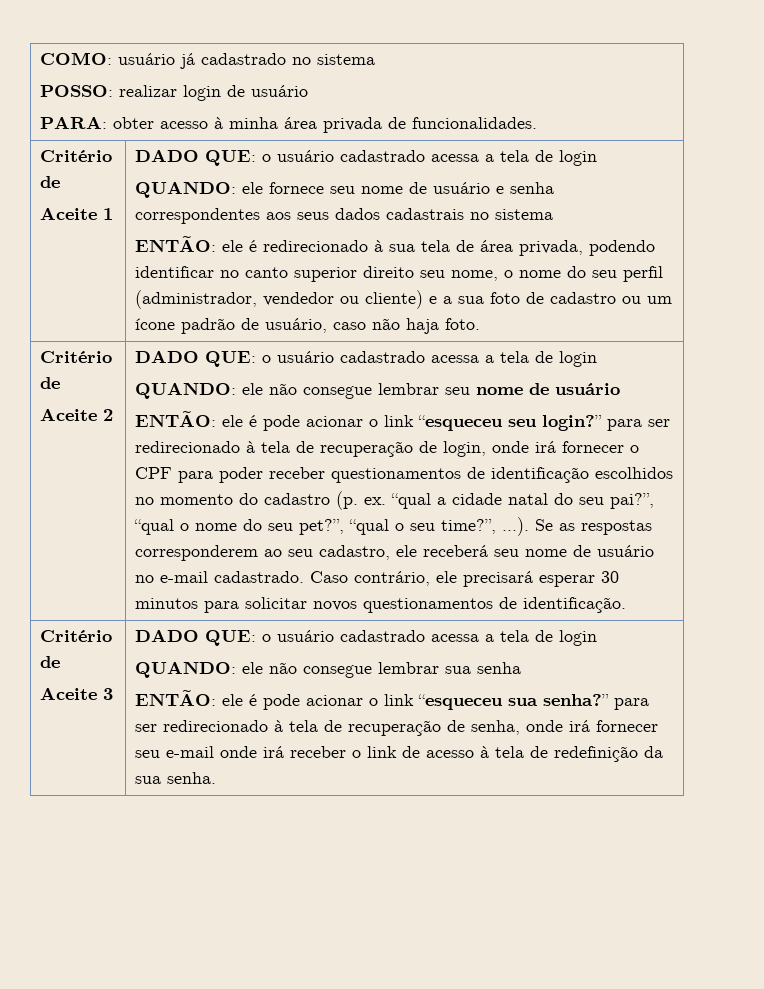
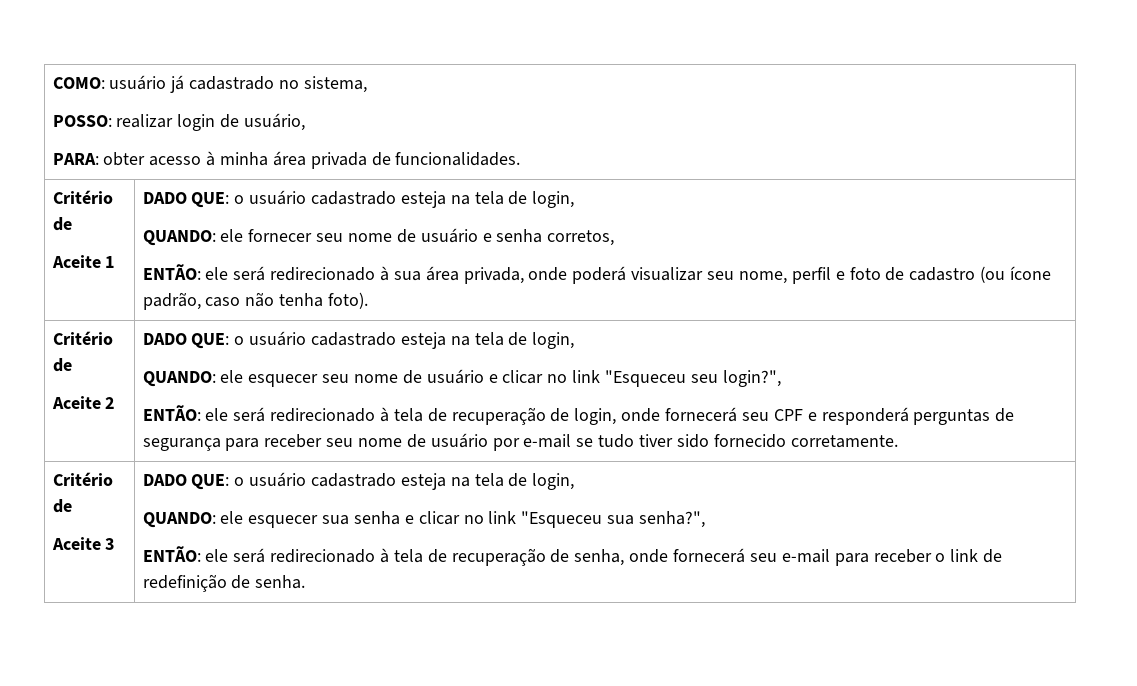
[317,54,376,65] sistema -> [303,76,367,93] sistema,
[251,85,309,97] usuário -> [244,113,306,131] usuário,
[431,150,598,166] [135,181,325,198] acessa a tela de login // QUANDO: ele fornece -> [400,191,575,208] [142,229,313,246] esteja na tela de login, // QUANDO: ele fornecer
[135,208,554,224] [135,236,258,252] correspondentes aos seus dados cadastrais no sistema // ENTÃO: ele é -> [547,230,615,246] [142,264,266,281] corretos, // ENTÃO: ele será
[421,240,656,256] [135,266,664,282] [135,290,673,309] [135,318,481,334] tela de área privada, podendo identificar no canto superior direito seu nome, o nome do seu perfil (administrador, vendedor ou cliente) e a sua foto de cadastro ou um ícone padrão de usuário, caso não haja foto. -> [425,266,1051,284] [142,292,369,310] área privada, onde poderá visualizar seu nome, perfil e foto de cadastro (ou ícone padrão, caso não tenha foto).
[431,351,598,367] [135,382,621,399] [135,411,671,431] acessa a tela de login // QUANDO: ele não consegue lembrar seu nome de usuário // ENTÃO: ele é pode acionar o link “esqueceu seu login?” para ser -> [400,332,575,349] [142,369,781,387] [142,405,266,422] esteja na tela de login, // QUANDO: ele esquecer seu nome de usuário e clicar no link "Esqueceu seu login?", // ENTÃO: ele será
[535,441,640,453] [135,467,674,483] [135,491,655,510] [134,517,653,536] [135,545,655,561] [135,571,620,587] [135,597,627,613] irá fornecer o CPF para poder receber questionamentos de identificação escolhidos no momento do cadastro (p. ex. “qual a cidade natal do seu pai?”, “qual o nome do seu pet?”, “qual o seu time?”, ...). Se as respostas corresponderem ao seu cadastro, ele receberá seu nome de usuário no e-mail cadastrado. Caso contrário, ele precisará esperar 30 minutos para solicitar novos questionamentos de identificação. -> [665,407,1015,425] [142,433,898,451] fornecerá seu CPF e responderá perguntas de segurança para receber seu nome de usuário por e-mail se tudo tiver sido fornecido corretamente.
[431,630,598,646] [135,661,440,678] acessa a tela de login // QUANDO: ele não consegue lembrar -> [400,473,575,490] [142,511,319,528] esteja na tela de login, // QUANDO: ele esquecer
[135,690,650,710] [135,724,158,732] // ENTÃO: ele é pode acionar o link “esqueceu sua senha?” para ser -> [404,511,706,528] [142,546,266,563] e clicar no link "Esqueceu sua senha?", // ENTÃO: ele será
[569,720,659,732] [135,746,664,762] [135,776,162,784] irá fornecer seu e-mail onde irá receber o link de acesso à tela de redefinição da sua -> [673,548,1003,566] [142,574,251,592] fornecerá seu e-mail para receber o link de redefinição de

